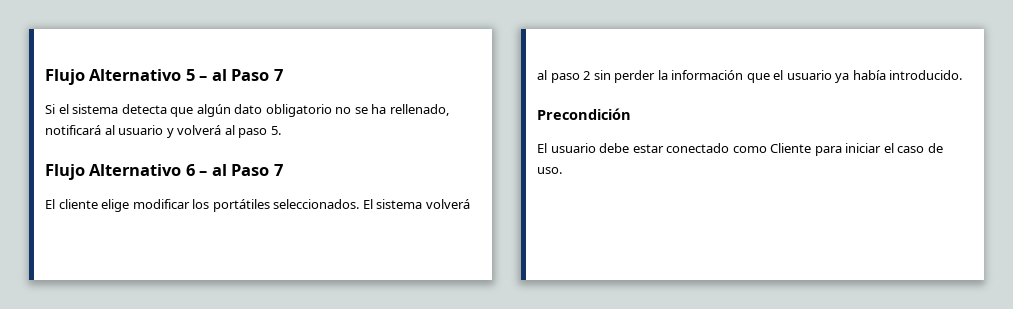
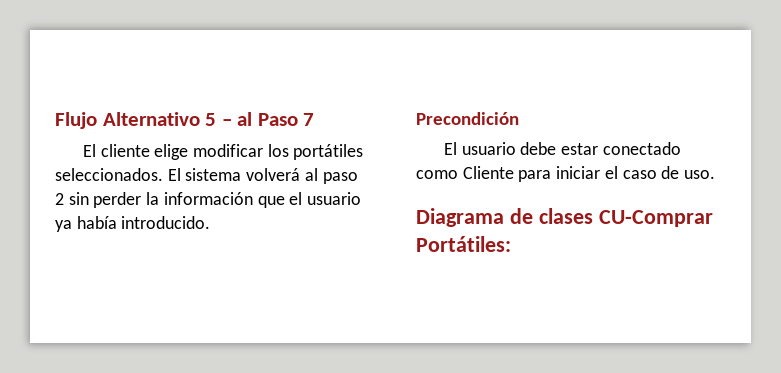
[45,104,449,117] [45,125,281,138] [45,164,283,180] // Si el sistema detecta que algún dato obligatorio no se ha rellenado, notificará al usuario y volverá al paso 5. // Flujo Alternativo 6 – al Paso 7 -> (315, 119) none
(562, 170) none -> [416,208,713,227] [416,236,511,252] // Diagrama de clases CU-Comprar Portátiles:

